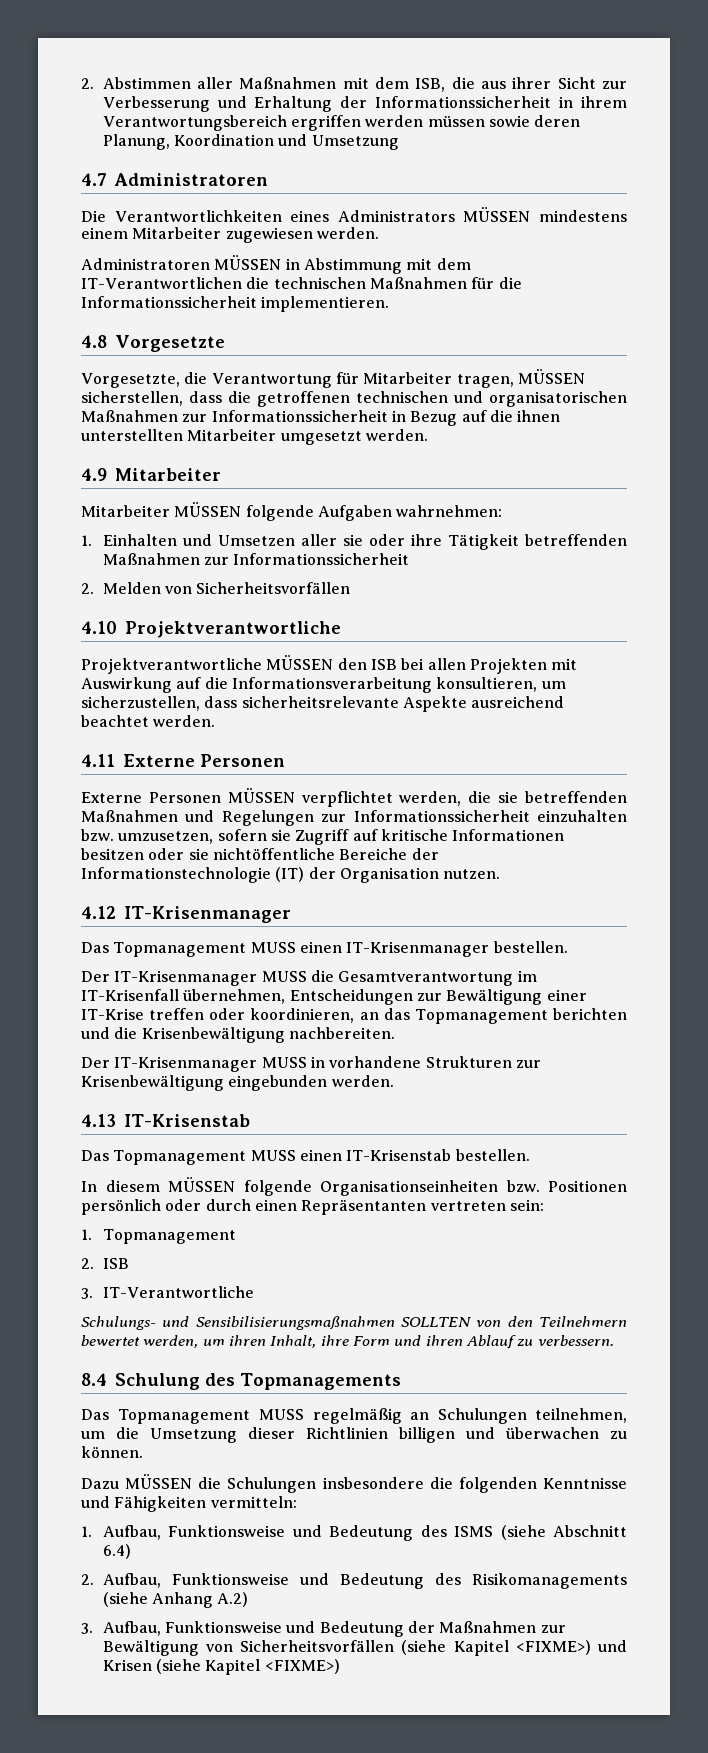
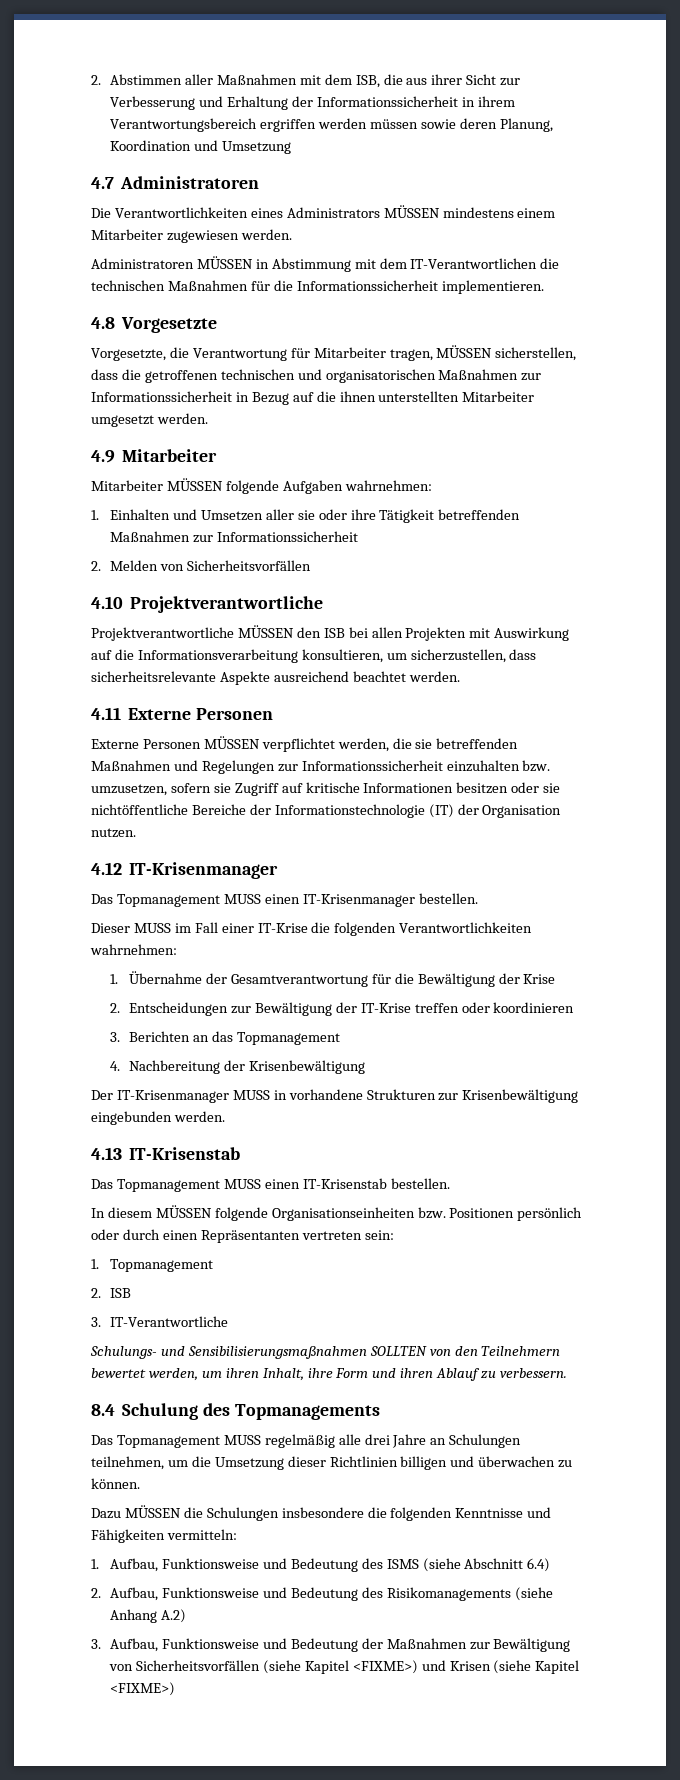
[81,970,537,986] [81,989,286,1004] Der IT-Krisenmanager MUSS die Gesamtverantwortung im IT-Krisenfall übernehmen, -> [91,922,533,936] [90,944,177,955] [110,971,556,987] [110,1003,121,1013] Dieser MUSS im Fall einer IT-Krise die folgenden Verantwortlichkeiten wahrnehmen: // 1. Übernahme der Gesamtverantwortung für die Bewältigung der Krise // 2.
[546,989,587,1001] einer -> [335,1002,357,1013] der
[250,1008,355,1023] koordinieren, -> [493,1002,575,1013] [110,1031,191,1042] koordinieren // 3. Berichten
[553,1008,627,1020] [81,1027,395,1043] berichten und die Krisenbewältigung nachbereiten. -> [110,1060,365,1074] // 4. Nachbereitung der Krisenbewältigung
(402, 1416) none -> [338,1434,427,1448] alle drei Jahre

